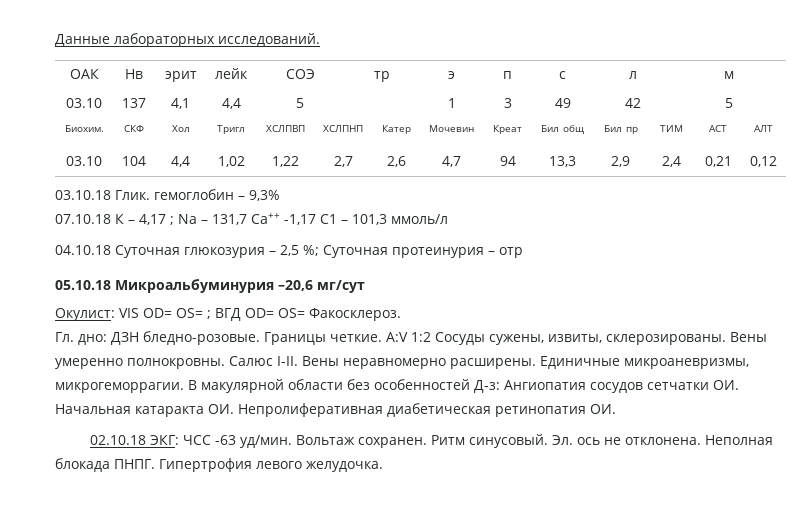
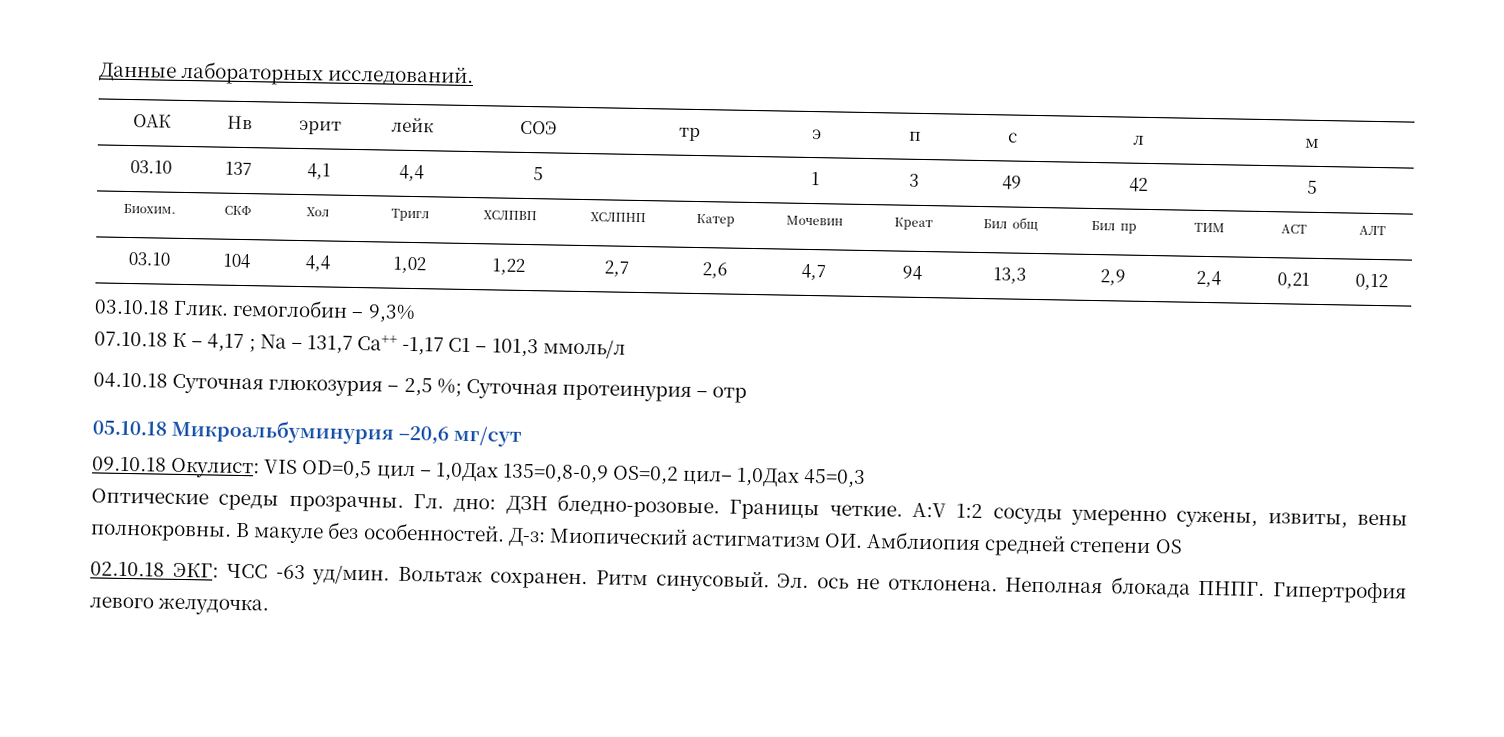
(365, 286) none -> [92,456,167,472] 09.10.18
[143,308,401,321] OD= OS= ; ВГД OD= OS= Факосклероз. // -> [301,460,867,489] [91,488,404,513] OD=0,5 цил – 1,0Дах 135=0,8-0,9 OS=0,2 цил– 1,0Дах 45=0,3 // Оптические среды прозрачны.
[435,332,767,345] [55,356,749,369] [55,379,739,393] [55,403,616,417] Сосуды сужены, извиты, склерозированы. Вены умеренно полнокровны. Салюс I-II. Вены неравномерно расширены. Единичные микроаневризмы, микрогеморрагии. В макулярной области без особенностей Д-з: Ангиопатия сосудов сетчатки ОИ. Начальная катаракта ОИ. Непролиферативная диабетическая ретинопатия ОИ. -> [992,507,1408,529] [90,521,1183,557] сосуды умеренно сужены, извиты, вены полнокровны. В макуле без особенностей. Д-з: Миопический астигматизм ОИ. Амблиопия средней степени OS

